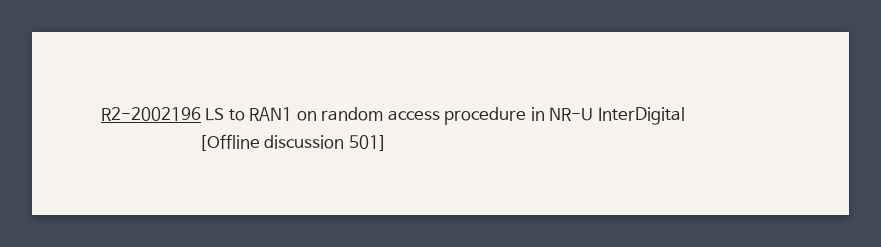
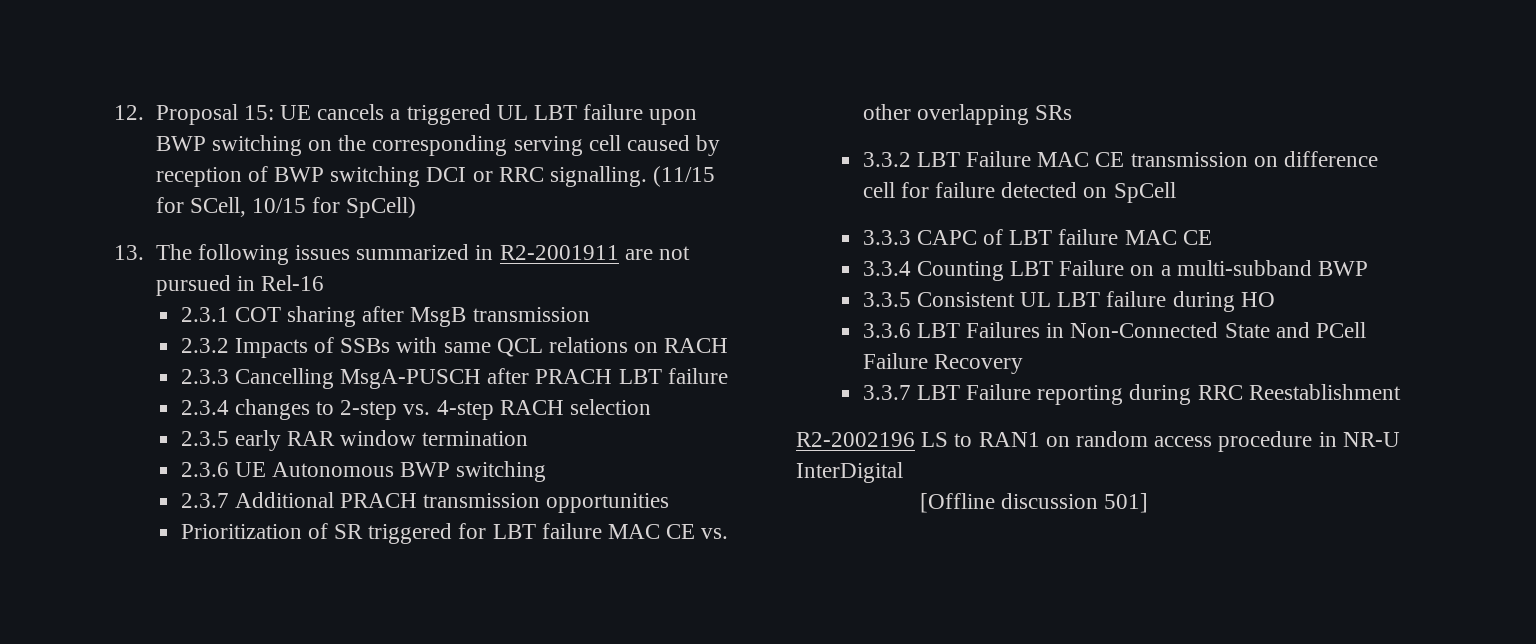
(101, 114) none -> [114,104,698,125] [155,135,721,156] [155,166,716,187] [155,197,417,218] [114,244,690,265] [155,275,324,296] [180,306,590,327] [180,337,729,358] [180,368,728,389] [180,399,651,420] [180,430,529,451] [180,461,547,482] [180,492,670,513] [180,523,729,544] [862,104,1072,125] [862,151,1378,167] [862,182,1176,203] [862,229,1212,245] [862,260,1368,281] [862,291,1275,312] [862,322,1366,338] [862,353,1023,374] [862,384,1401,405] 12. Proposal 15: UE cancels a triggered UL LBT failure upon BWP switching on the corresponding serving cell caused by reception of BWP switching DCI or RRC signalling. (11/15 for SCell, 10/15 for SpCell) // 13. The following issues summarized in R2-2001911 are not pursued in Rel-16 // 2.3.1 COT sharing after MsgB transmission // 2.3.2 Impacts of SSBs with same QCL relations on RACH // 2.3.3 Cancelling MsgA-PUSCH after PRACH LBT failure // 2.3.4 changes to 2-step vs. 4-step RACH selection // 2.3.5 early RAR window termination // 2.3.6 UE Autonomous BWP switching // 2.3.7 Additional PRACH transmission opportunities // Prioritization of SR triggered for LBT failure MAC CE vs. other overlapping SRs // 3.3.2 LBT Failure MAC CE transmission on difference cell for failure detected on SpCell // 3.3.3 CAPC of LBT failure MAC CE // 3.3.4 Counting LBT Failure on a multi-subband BWP // 3.3.5 Consistent UL LBT failure during HO // 3.3.6 LBT Failures in Non-Connected State and PCell Failure Recovery // 3.3.7 LBT Failure reporting during RRC Reestablishment //

